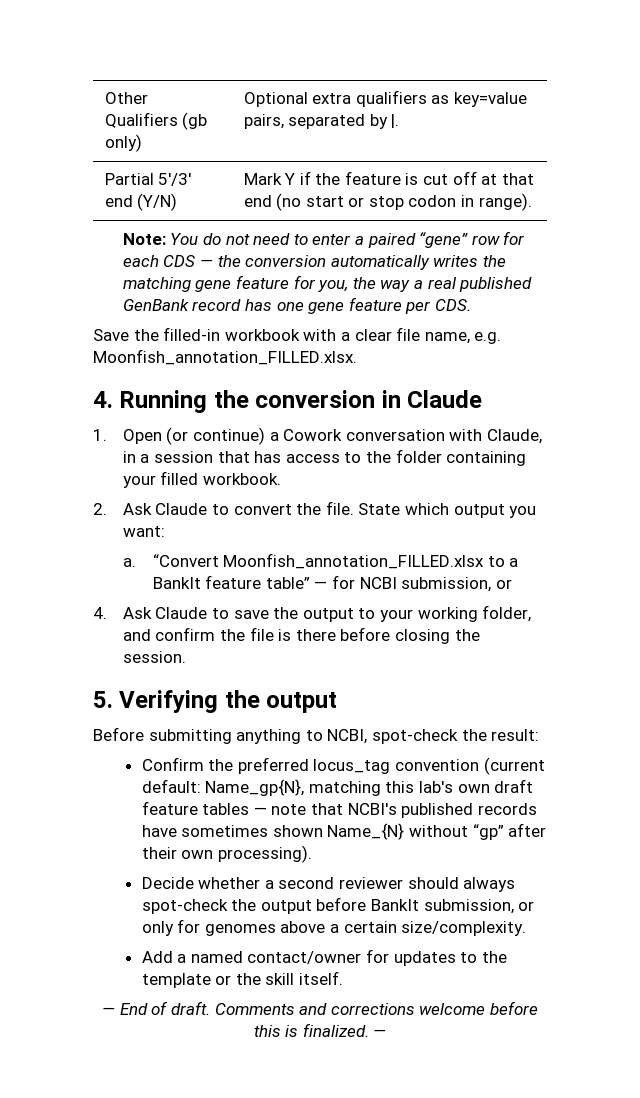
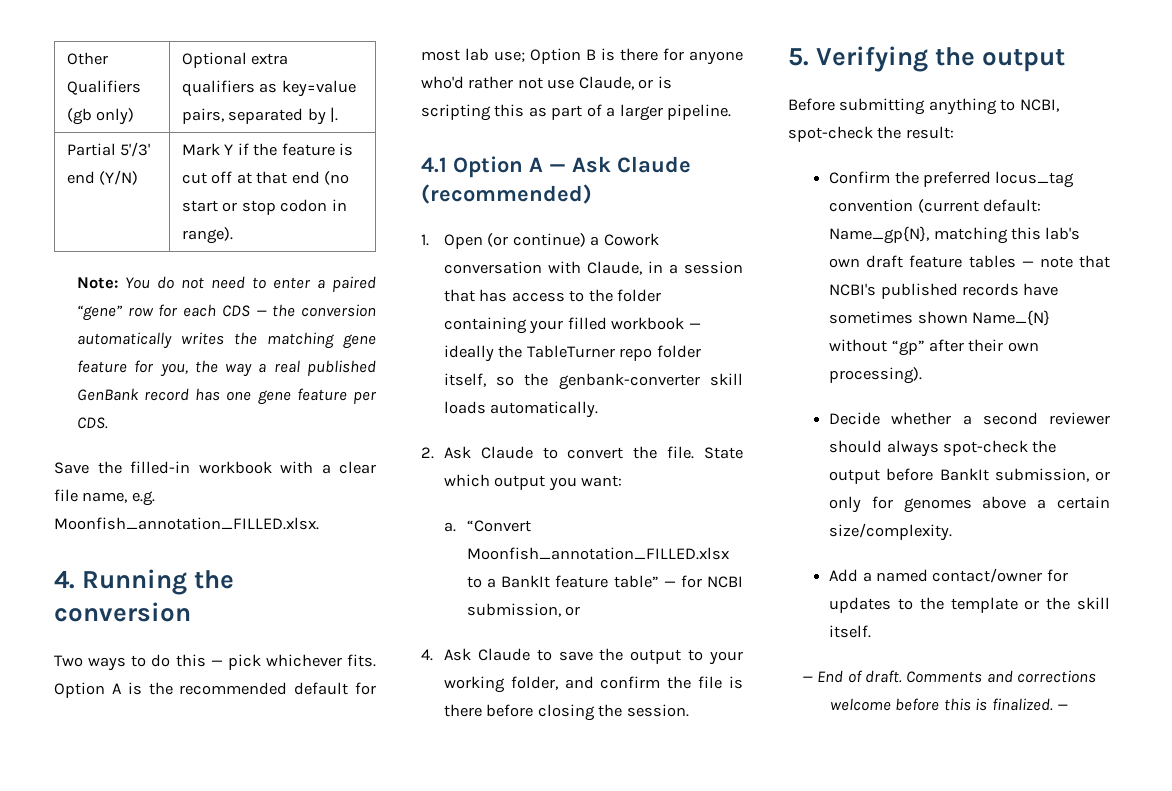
[381,390,483,408] in Claude -> [54,654,376,671] [54,682,376,698] [421,48,743,65] [421,76,672,90] [421,104,732,121] [421,156,691,178] [421,184,592,204] // Two ways to do this — pick whichever fits. Option A is the recommended default for most lab use; Option B is there for anyone who'd rather not use Claude, or is scripting this as part of a larger pipeline. // 4.1 Option A — Ask Claude (recommended)
[203,473,282,485] workbook. -> [611,317,701,330] [443,345,701,362] [443,373,743,390] [443,401,599,418] workbook — ideally the TableTurner repo folder itself, so the genbank-converter skill loads automatically.

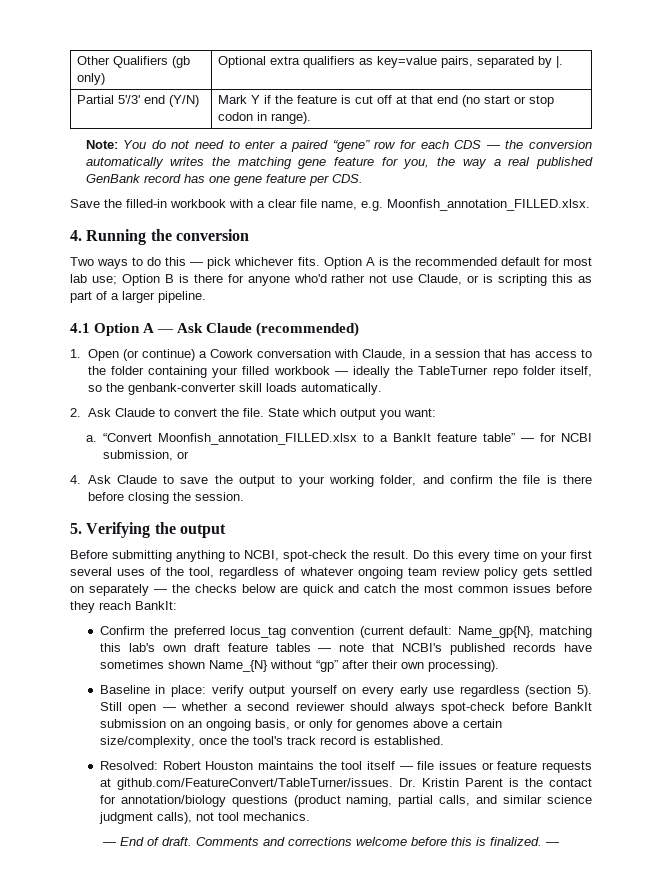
[905,126,954,139] result: -> [373,550,592,562] [70,567,593,579] [70,584,593,596] [70,601,177,613] result. Do this every time on your first several uses of the tool, regardless of whatever ongoing team review policy gets settled on separately — the checks below are quick and catch the most common issues before they reach BankIt:
[829,412,881,425] Decide -> [99,685,592,697] [99,702,176,714] Baseline in place: verify output yourself on every early use regardless (section 5). Still open —
[1032,440,1057,453] [829,468,1089,484] the output before BankIt submission, -> [511,702,592,711] [99,719,290,731] before BankIt submission on an ongoing basis,
[829,523,953,541] [829,568,1068,583] [829,597,1110,613] [829,625,872,638] size/complexity. // Add a named contact/owner for updates to the template or the skill itself. -> [99,736,444,748] [99,761,592,773] [99,778,592,790] [99,795,593,807] [98,812,310,824] size/complexity, once the tool's track record is established. // Resolved: Robert Houston maintains the tool itself — file issues or feature requests at github.com/FeatureConvert/TableTurner/issues. Dr. Kristin Parent is the contact for annotation/biology questions (product naming, partial calls, and similar science judgment calls), not tool mechanics.

